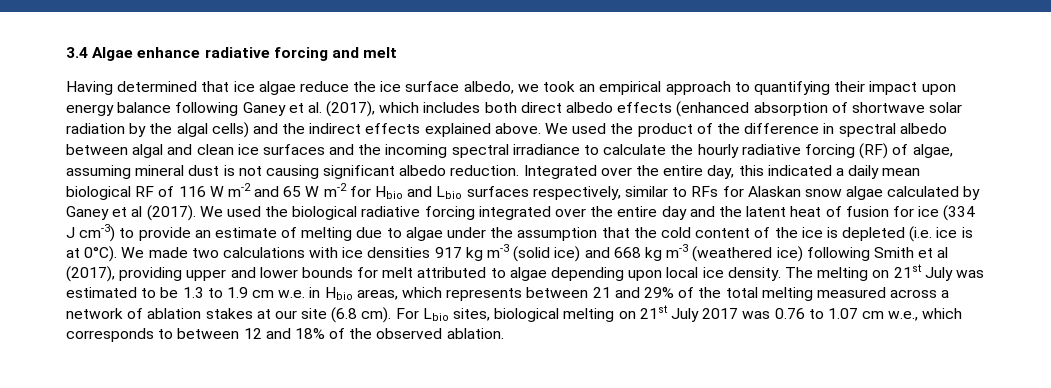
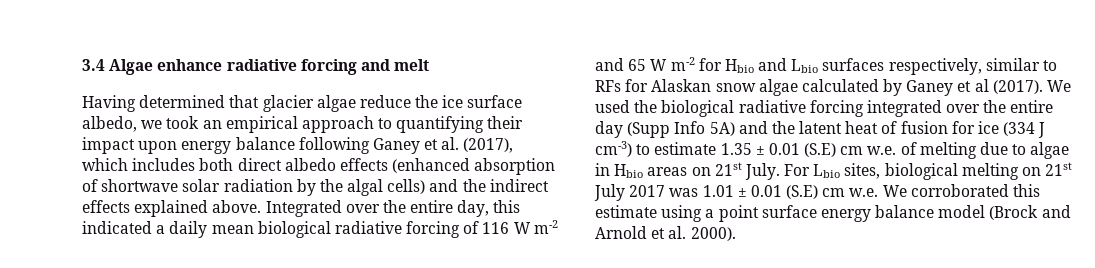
[233,81,255,92] ice -> [262,95,314,112] glacier
[545,123,947,137] [66,143,953,159] [66,165,520,179] We used the product of the difference in spectral albedo between algal and clean ice surfaces and the incoming spectral irradiance to calculate the hourly radiative forcing (RF) of algae, assuming mineral dust is not causing significant albedo reduction. -> (262, 206) none
[135,186,155,197] RF -> [334,221,461,238] radiative forcing
(687, 213) none -> [627,121,735,138] (Supp Info 5A)
[138,227,277,241] provide an estimate -> [654,142,897,157] estimate 1.35 ± 0.01 (S.E) cm w.e.
[447,226,973,242] [66,244,949,262] [66,264,984,282] [66,287,950,301] [66,307,392,323] under the assumption that the cold content of the ice is depleted (i.e. ice is at 0°C). We made two calculations with ice densities 917 kg m-3 (solid ice) and 668 kg m-3 (weathered ice) following Smith et al (2017), providing upper and lower bounds for melt attributed to algae depending upon local ice density. The melting on 21st July was estimated to be 1.3 to 1.9 cm w.e. in Hbio areas, which represents between 21 and 29% of the total melting measured across a network of ablation stakes at our site (6.8 cm). -> [595,162,780,180] in Hbio areas on 21st July.
[774,308,963,321] [66,328,504,342] 0.76 to 1.07 cm w.e., which corresponds to between 12 and 18% of the observed ablation. -> [702,184,1041,199] [595,205,1071,222] [595,226,736,241] 1.01 ± 0.01 (S.E) cm w.e. We corroborated this estimate using a point surface energy balance model (Brock and Arnold et al. 2000).

